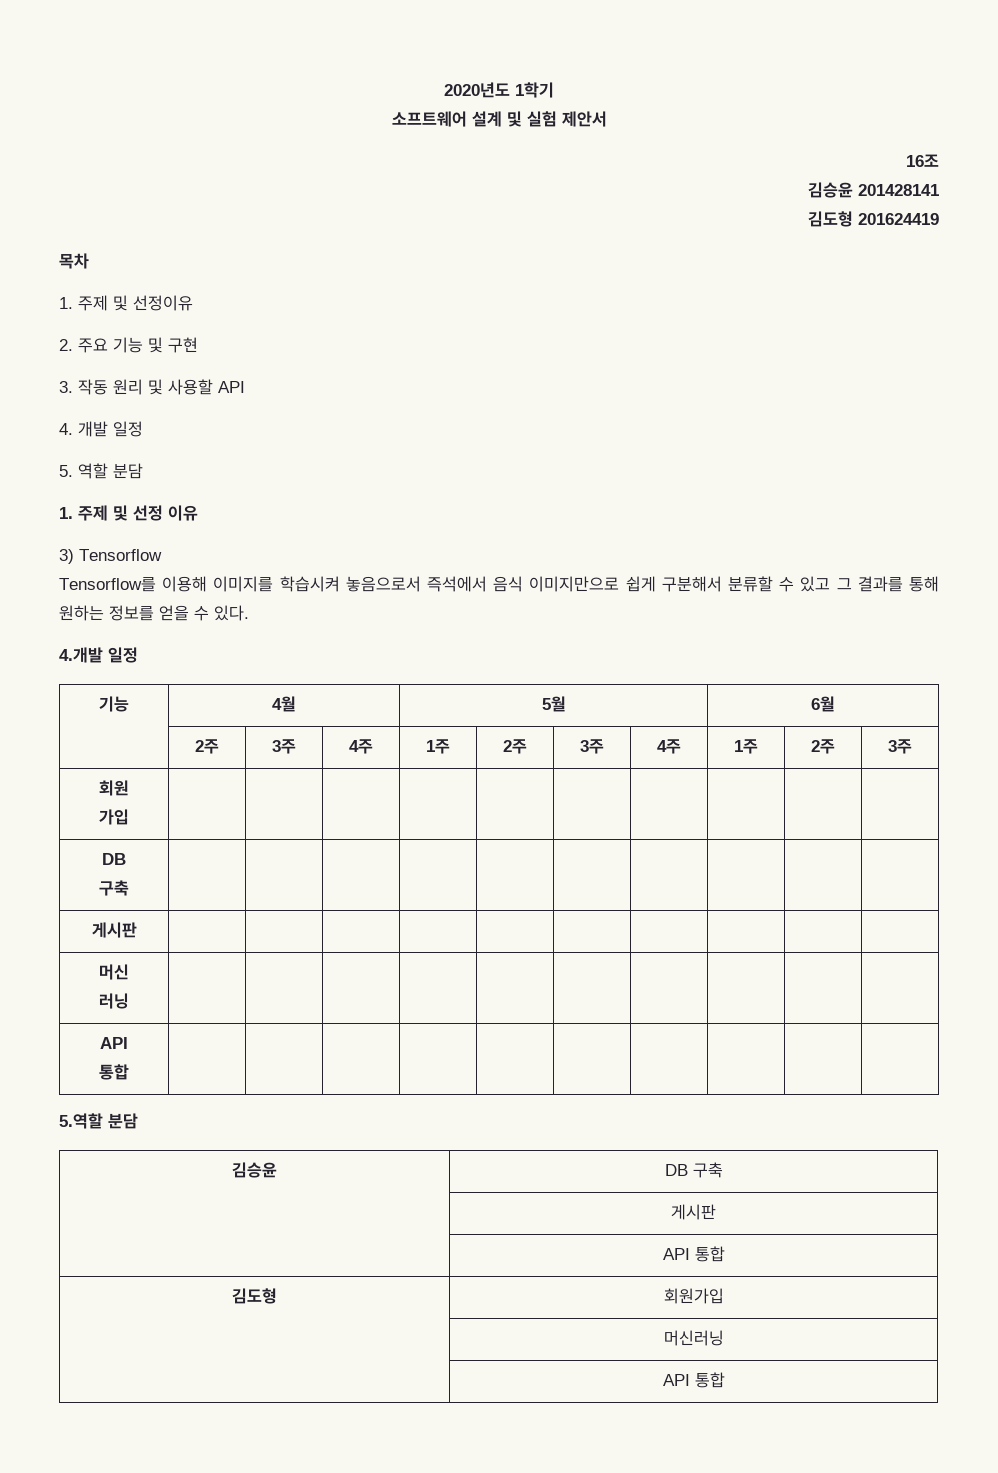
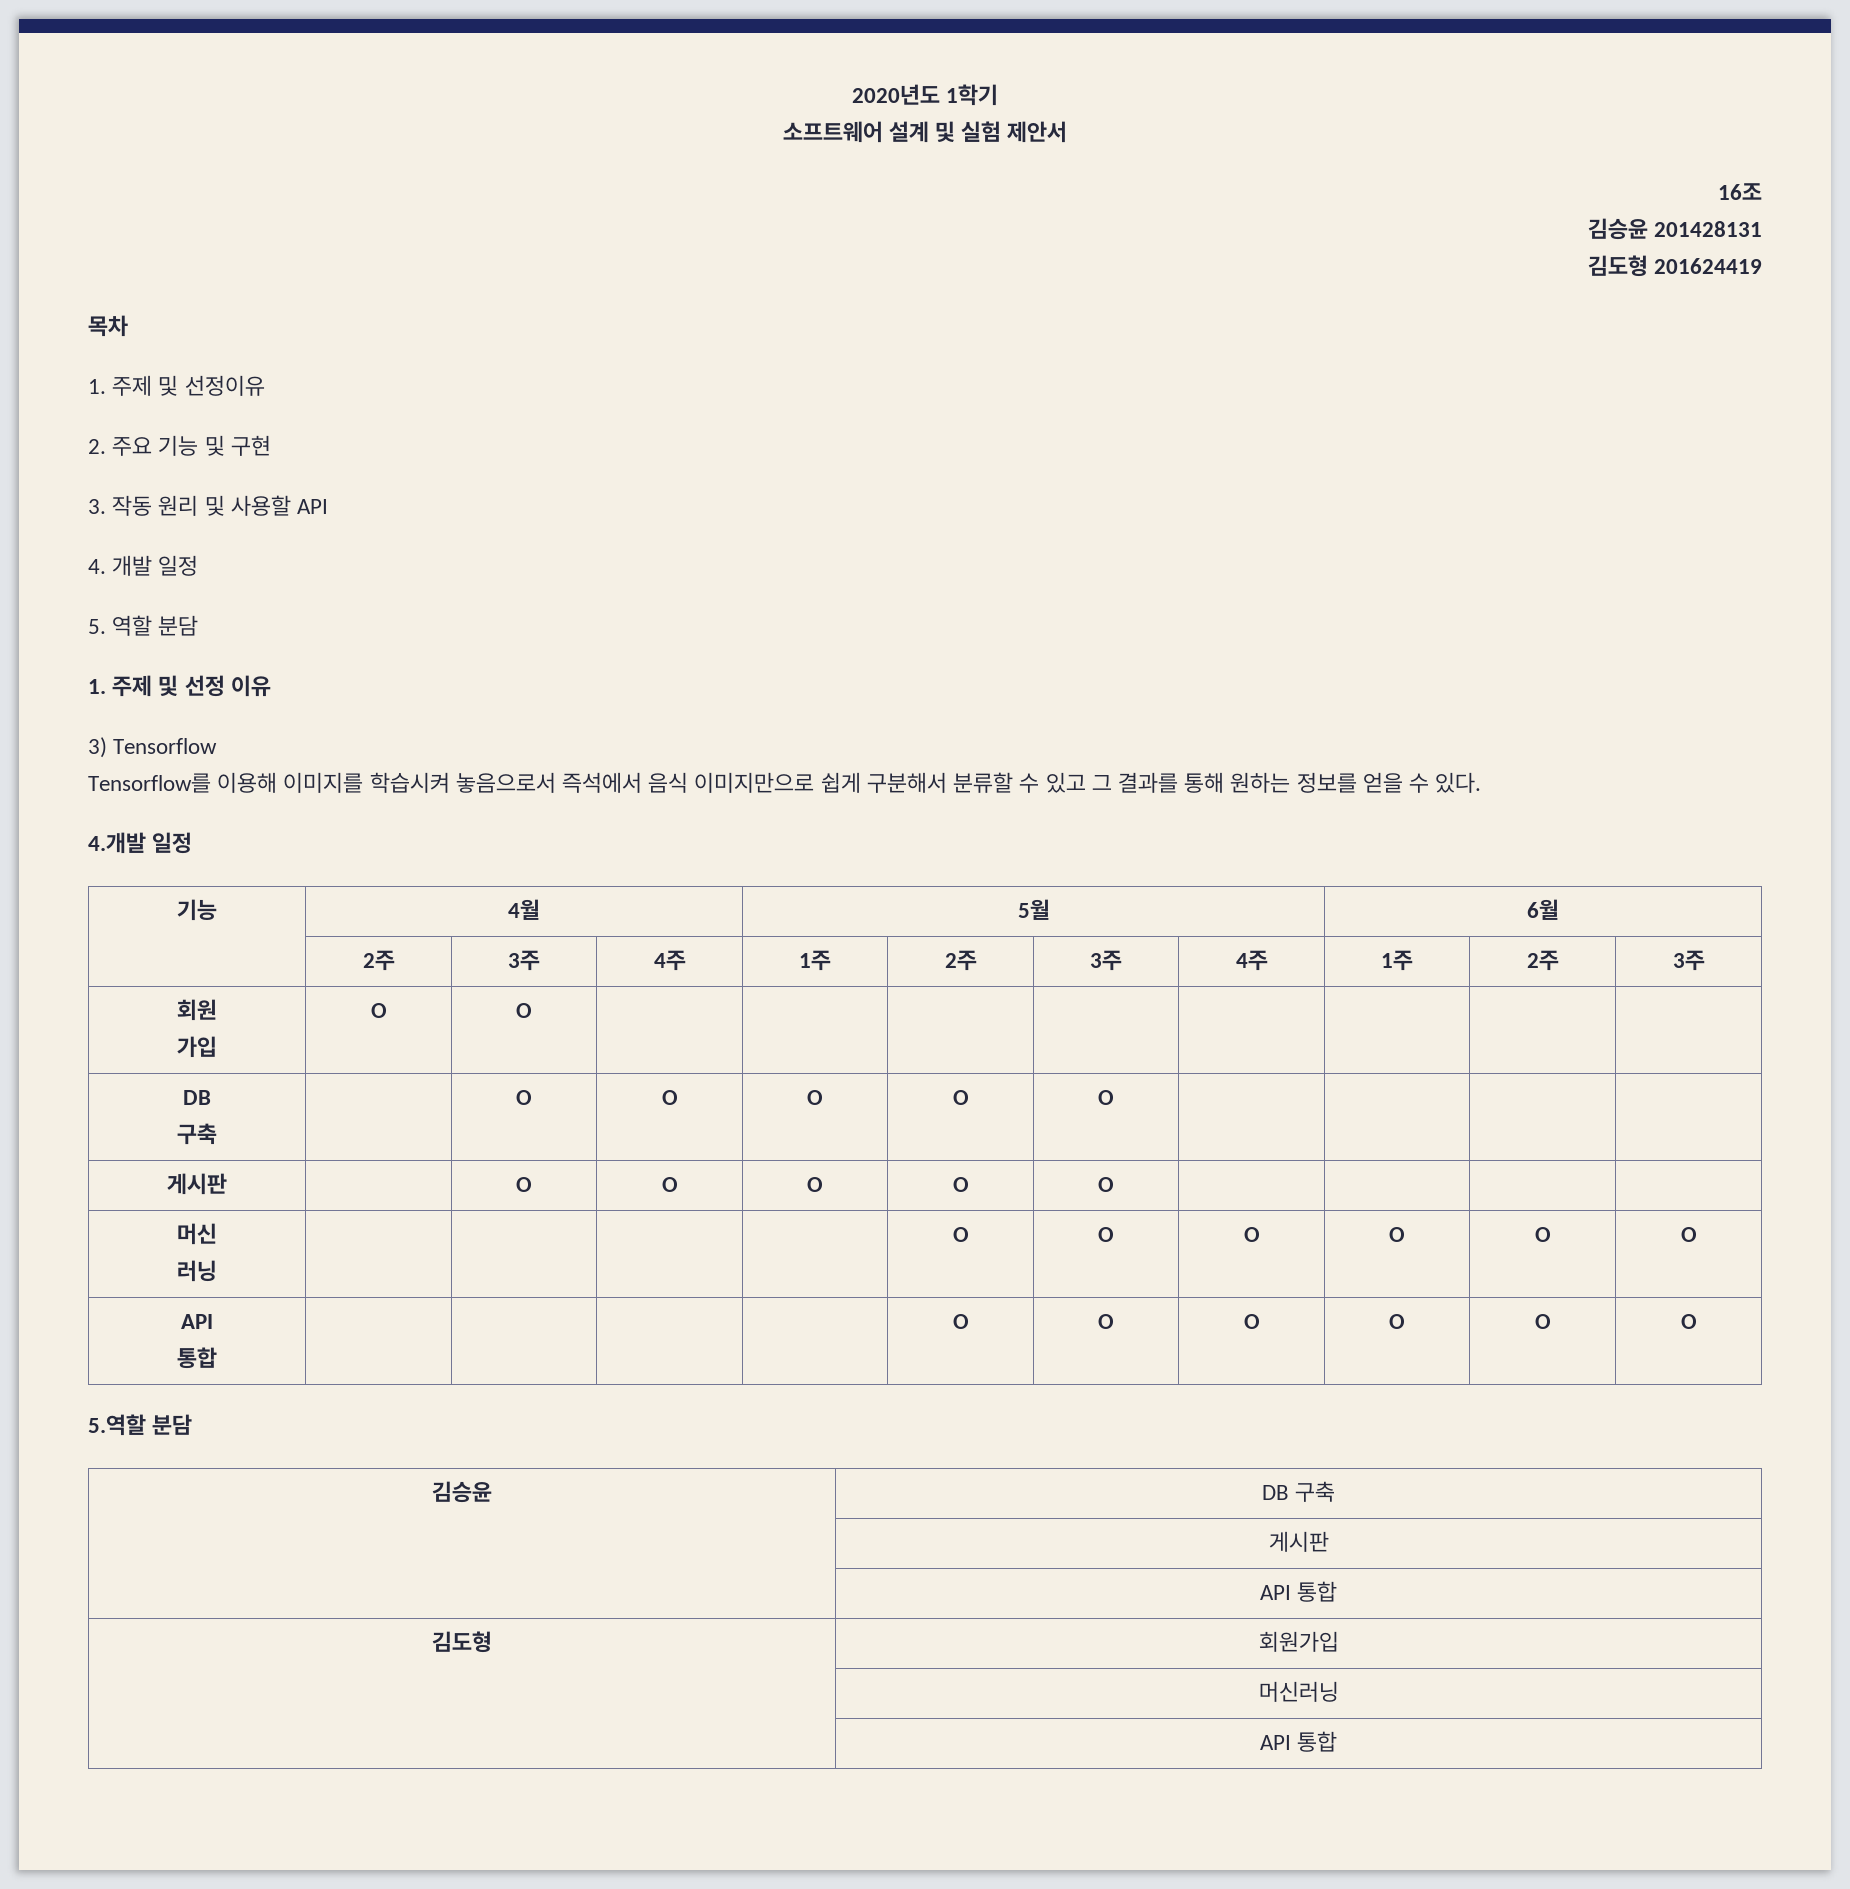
[858,184,939,196] 201428141 -> [1654,221,1762,237] 201428131
(129, 817) | -> [370,1003,387,1018] [516,1003,532,1018] O | O
[91,922,137,938] [99,964,129,980] [99,993,129,1009] [100,1037,128,1049] [99,1064,129,1080] | | | | | | | | // 게시판 | | | | | | | | | | // 머신 // 러닝 | | | | | | | | | | // API // 통합 | | | | | | | | | | -> [516,1090,532,1105] [661,1090,678,1105] [807,1090,823,1105] [952,1090,969,1105] [1098,1090,1114,1105] [167,1173,227,1195] [516,1177,532,1192] [661,1177,678,1192] [807,1177,823,1192] [952,1177,969,1192] [1098,1177,1114,1192] [177,1223,217,1245] [177,1260,217,1282] [952,1227,969,1242] [1098,1227,1114,1242] [1243,1227,1260,1242] [1389,1227,1405,1242] [1534,1227,1551,1242] [1680,1227,1697,1242] [181,1314,213,1329] [177,1347,217,1369] [952,1314,969,1329] [1098,1314,1114,1329] [1243,1314,1260,1329] [1389,1314,1405,1329] [1534,1314,1551,1329] [1680,1314,1697,1329] O | O | O | O | O | | | | // 게시판 | | O | O | O | O | O | | | | // 머신 // 러닝 | | | | | O | O | O | O | O | O // API // 통합 | | | | | O | O | O | O | O | O

